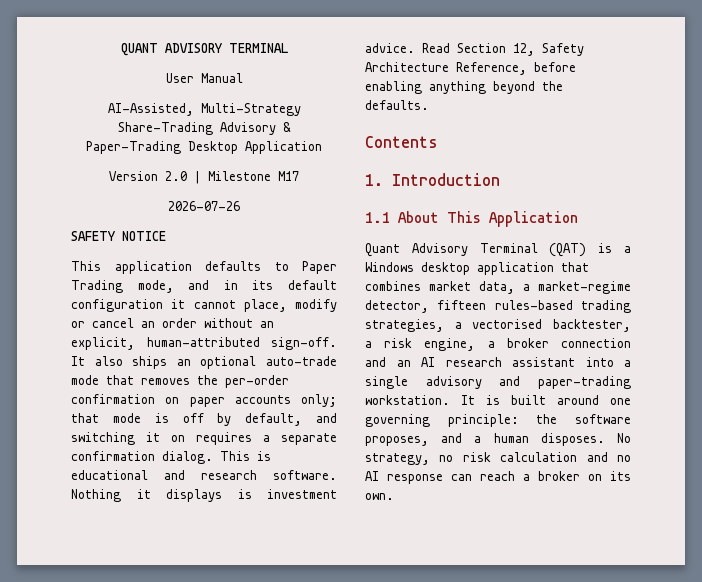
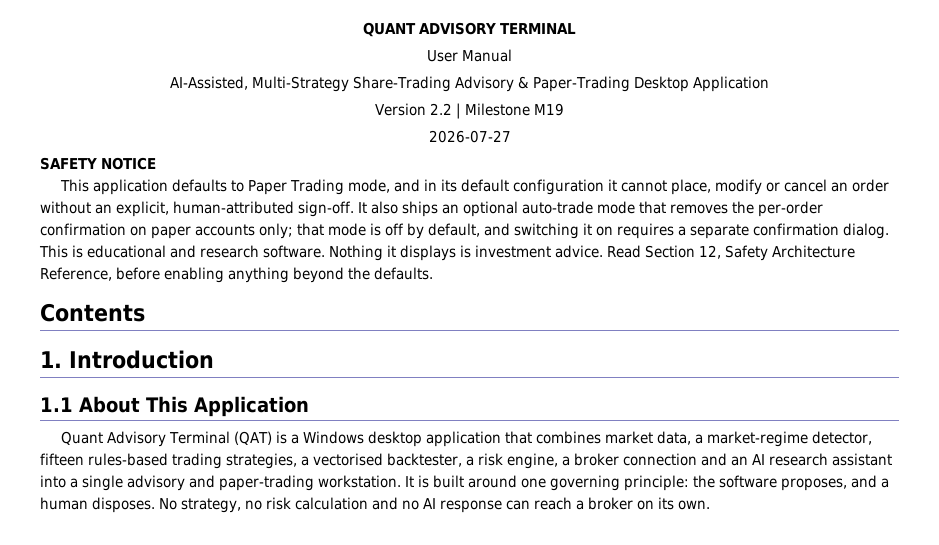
[165,171,187,181] 2.0 -> [429,103,452,115] 2.2
[278,171,299,181] [168,201,240,211] M17 // 2026-07-26 -> [533,103,564,116] [428,130,511,143] M19 // 2026-07-27

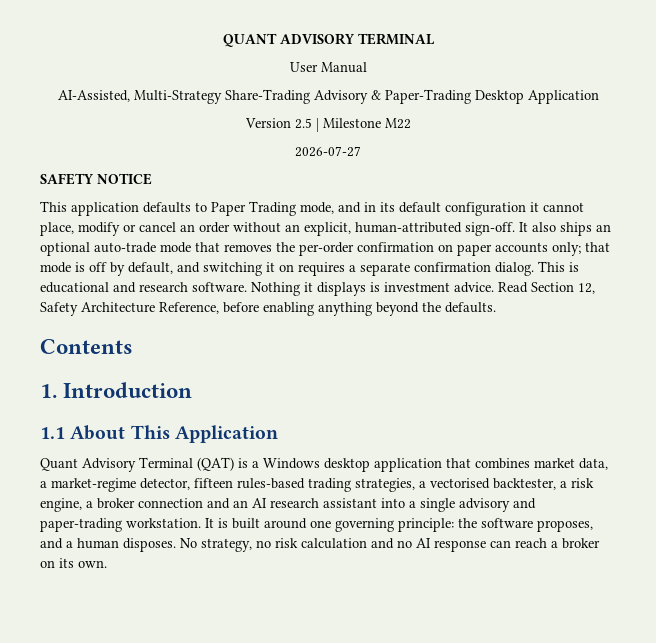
[429,103,452,115] 2.2 -> [294,118,312,129] 2.5
[533,103,564,116] M19 -> [384,118,411,129] M22

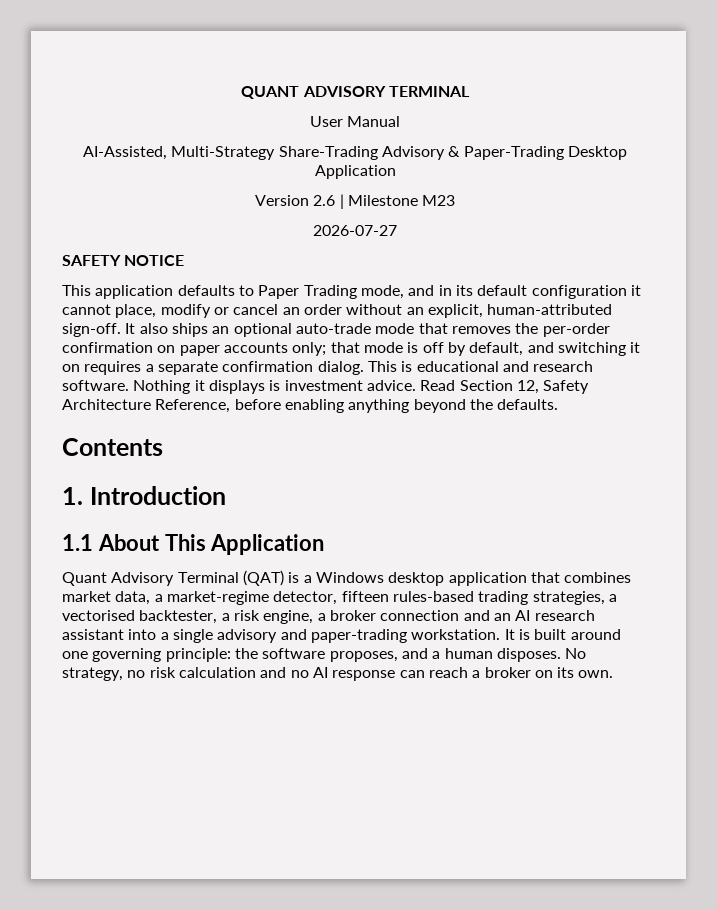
[294,118,312,129] 2.5 -> [313,195,336,206] 2.6
[384,118,411,129] M22 -> [422,195,456,206] M23

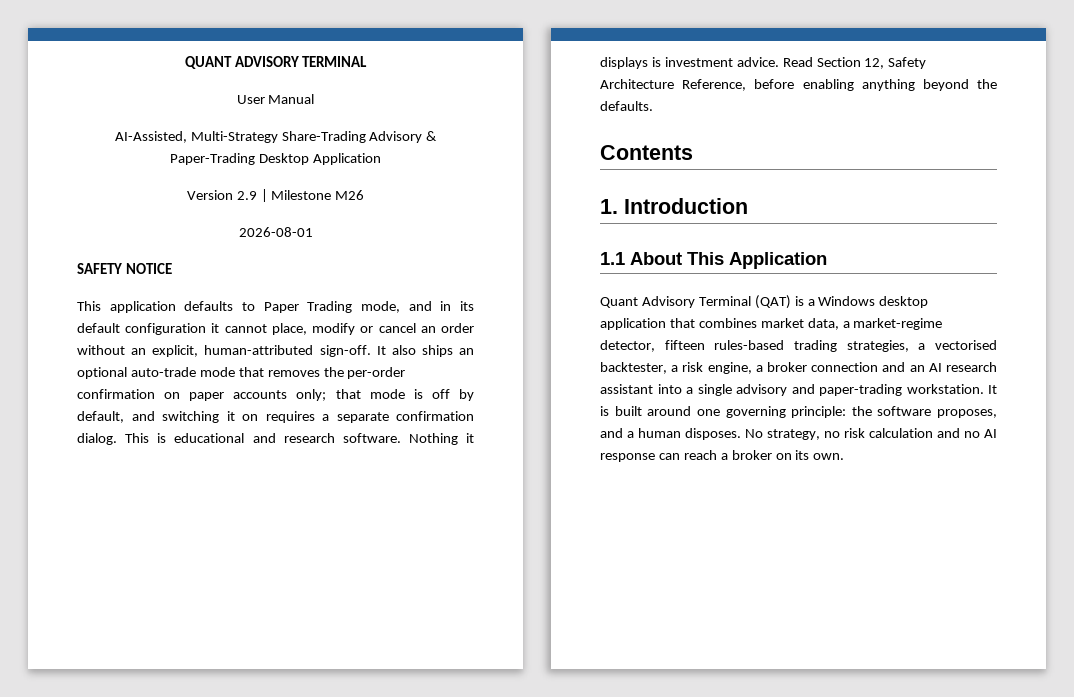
[313,195,336,206] 2.6 -> [236,191,257,200] 2.9
[422,195,456,206] [313,225,397,236] M23 // 2026-07-27 -> [335,190,365,200] [238,227,313,237] M26 // 2026-08-01

